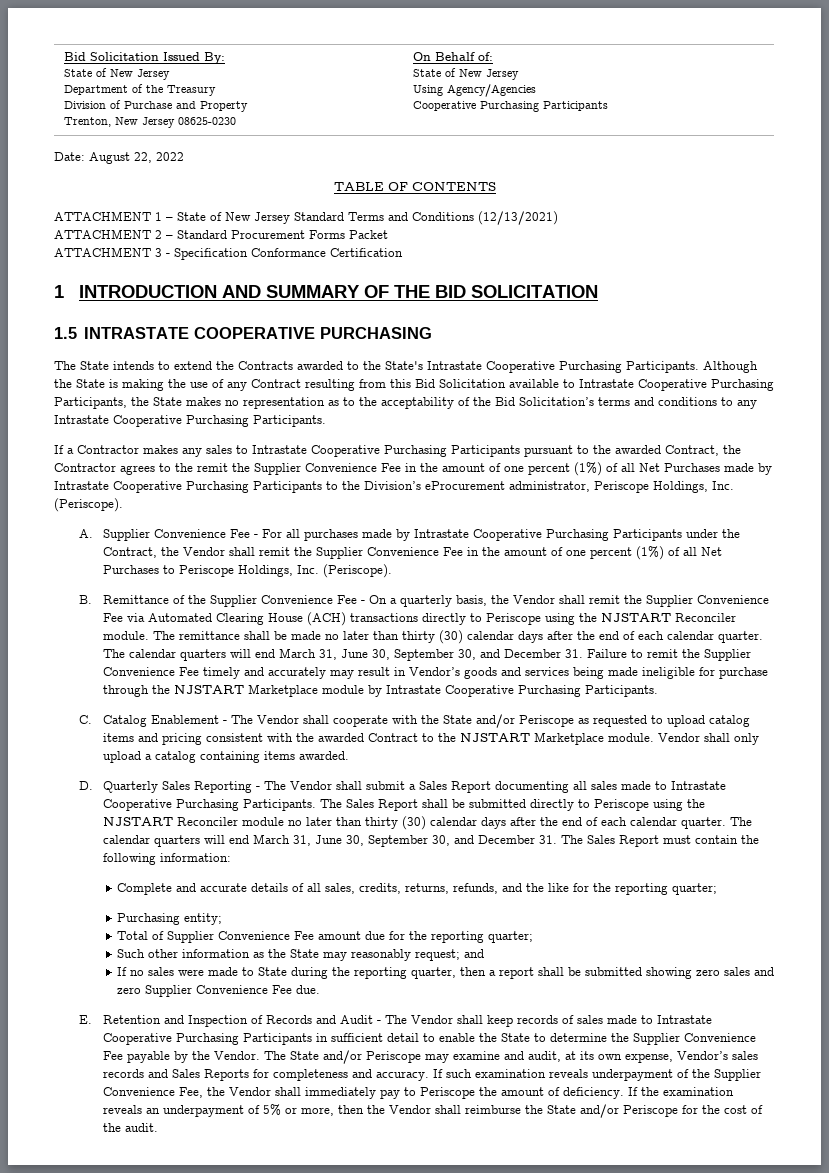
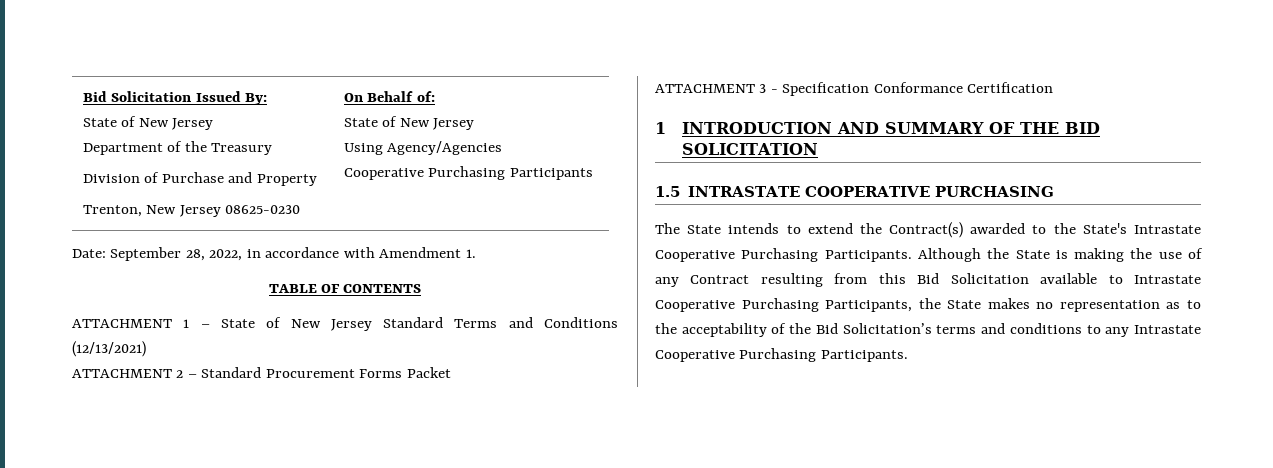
[89,152,184,164] August 22, 2022 -> [110,247,476,261] September 28, 2022, in accordance with Amendment 1.
[238,361,293,370] Contracts -> [889,222,964,238] Contract(s)
[54,445,741,457] [54,462,772,476] [54,481,734,493] [54,498,123,512] [78,529,741,541] [103,546,723,560] [103,564,393,578] [78,595,770,607] [103,612,737,626] [103,630,764,644] [103,648,752,661] [103,667,769,679] [103,684,659,697] [78,714,751,728] [103,732,760,745] [103,751,350,763] [78,781,727,793] [103,799,706,811] [103,816,753,830] [103,834,760,847] [103,853,232,865] [117,883,718,895] [117,913,223,925] [117,931,534,943] [117,949,485,961] [117,967,775,979] [117,985,321,997] [78,1015,713,1027] [103,1033,757,1045] [103,1050,759,1064] [103,1069,762,1081] [103,1087,735,1099] [103,1104,764,1118] [103,1123,159,1132] // If a Contractor makes any sales to Intrastate Cooperative Purchasing Participants pursuant to the awarded Contract, the Contractor agrees to the remit the Supplier Convenience Fee in the amount of one percent (1%) of all Net Purchases made by Intrastate Cooperative Purchasing Participants to the Division’s eProcurement administrator, Periscope Holdings, Inc. (Periscope). // A. Supplier Convenience Fee - For all purchases made by Intrastate Cooperative Purchasing Participants under the Contract, the Vendor shall remit the Supplier Convenience Fee in the amount of one percent (1%) of all Net Purchases to Periscope Holdings, Inc. (Periscope). // B. Remittance of the Supplier Convenience Fee - On a quarterly basis, the Vendor shall remit the Supplier Convenience Fee via Automated Clearing House (ACH) transactions directly to Periscope using the NJSTART Reconciler module. The remittance shall be made no later than thirty (30) calendar days after the end of each calendar quarter. The calendar quarters will end March 31, June 30, September 30, and December 31. Failure to remit the Supplier Convenience Fee timely and accurately may result in Vendor’s goods and services being made ineligible for purchase through the NJSTART Marketplace module by Intrastate Cooperative Purchasing Participants. // C. Catalog Enablement - The Vendor shall cooperate with the State and/or Periscope as requested to upload catalog items and pricing consistent with the awarded Contract to the NJSTART Marketplace module. Vendor shall only upload a catalog containing items awarded. // D. Quarterly Sales Reporting - The Vendor shall submit a Sales Report documenting all sales made to Intrastate Cooperative Purchasing Participants. The Sales Report shall be submitted directly to Periscope using the NJSTART Reconciler module no later than thirty (30) calendar days after the end of each calendar quarter. The calendar quarters will end March 31, June 30, September 30, and December 31. The Sales Report must contain the following information: // Complete and accurate details of all sales, credits, returns, refunds, and the like for the reporting quarter; // Purchasing entity; // Total of Supplier Convenience Fee amount due for the reporting quarter; // Such other information as the State may reasonably request; and // If no sales were made to State during the reporting quarter, then a report shall be submitted showing zero sales and zero Supplier Convenience Fee due. // E. Retention and Inspection of Records and Audit - The Vendor shall keep records of sales made to Intrastate Cooperative Purchasing Participants in sufficient detail to enable the State to determine the Supplier Convenience Fee payable by the Vendor. The State and/or Periscope may examine and audit, at its own expense, Vendor’s sales records and Sales Reports for completeness and accuracy. If such examination reveals underpayment of the Supplier Convenience Fee, the Vendor shall immediately pay to Periscope the amount of deficiency. If the examination reveals an underpayment of 5% or more, then the Vendor shall reimburse the State and/or Periscope for the cost of the audit. -> (908, 356) none

